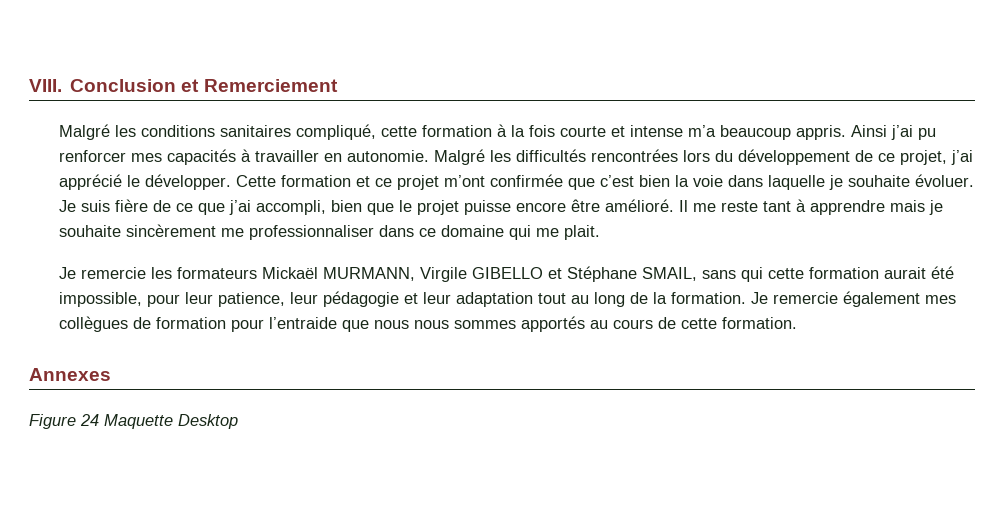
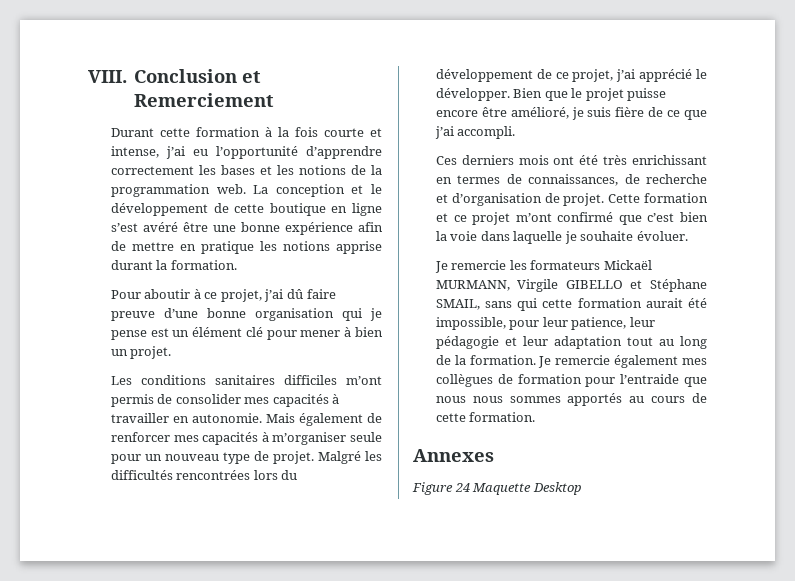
[58,124,376,140] Malgré les conditions sanitaires compliqué, -> [110,128,154,137] Durant
[629,125,936,140] [58,150,126,162] intense m’a beaucoup appris. Ainsi j’ai pu renforcer -> [110,146,382,159] [110,165,383,175] [110,184,382,197] [110,203,383,216] [110,222,383,235] [110,241,382,254] [110,260,237,270] [110,289,336,302] [110,308,383,321] [110,327,384,340] [110,346,172,359] [110,375,383,385] [110,394,241,407] intense, j’ai eu l’opportunité d’apprendre correctement les bases et les notions de la programmation web. La conception et le développement de cette boutique en ligne s’est avéré être une bonne expérience afin de mettre en pratique les notions apprise durant la formation. // Pour aboutir à ce projet, j’ai dû faire preuve d’une bonne organisation qui je pense est un élément clé pour mener à bien un projet. // Les conditions sanitaires difficiles m’ont permis de consolider
(429, 156) none -> [265,413,382,426] [110,432,383,445] [110,451,314,464] Mais également de renforcer mes capacités à m’organiser seule pour un nouveau type de projet.
(231, 182) none -> [513,88,667,101] [435,107,708,120] [434,126,516,139] [435,155,707,165] [435,174,707,186] [435,193,605,206] Bien que le projet puisse encore être amélioré, je suis fière de ce que j’ai accompli. // Ces derniers mois ont été très enrichissant en termes de connaissances, de recherche et d’organisation de projet.
[489,174,563,187] confirmée -> [557,212,614,222] confirmé
[58,199,943,215] [58,224,600,240] Je suis fière de ce que j’ai accompli, bien que le projet puisse encore être amélioré. Il me reste tant à apprendre mais je souhaite sincèrement me professionnaliser dans ce domaine qui me plait. -> (688, 236) none

